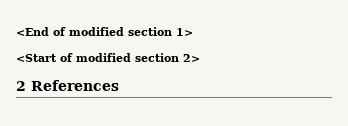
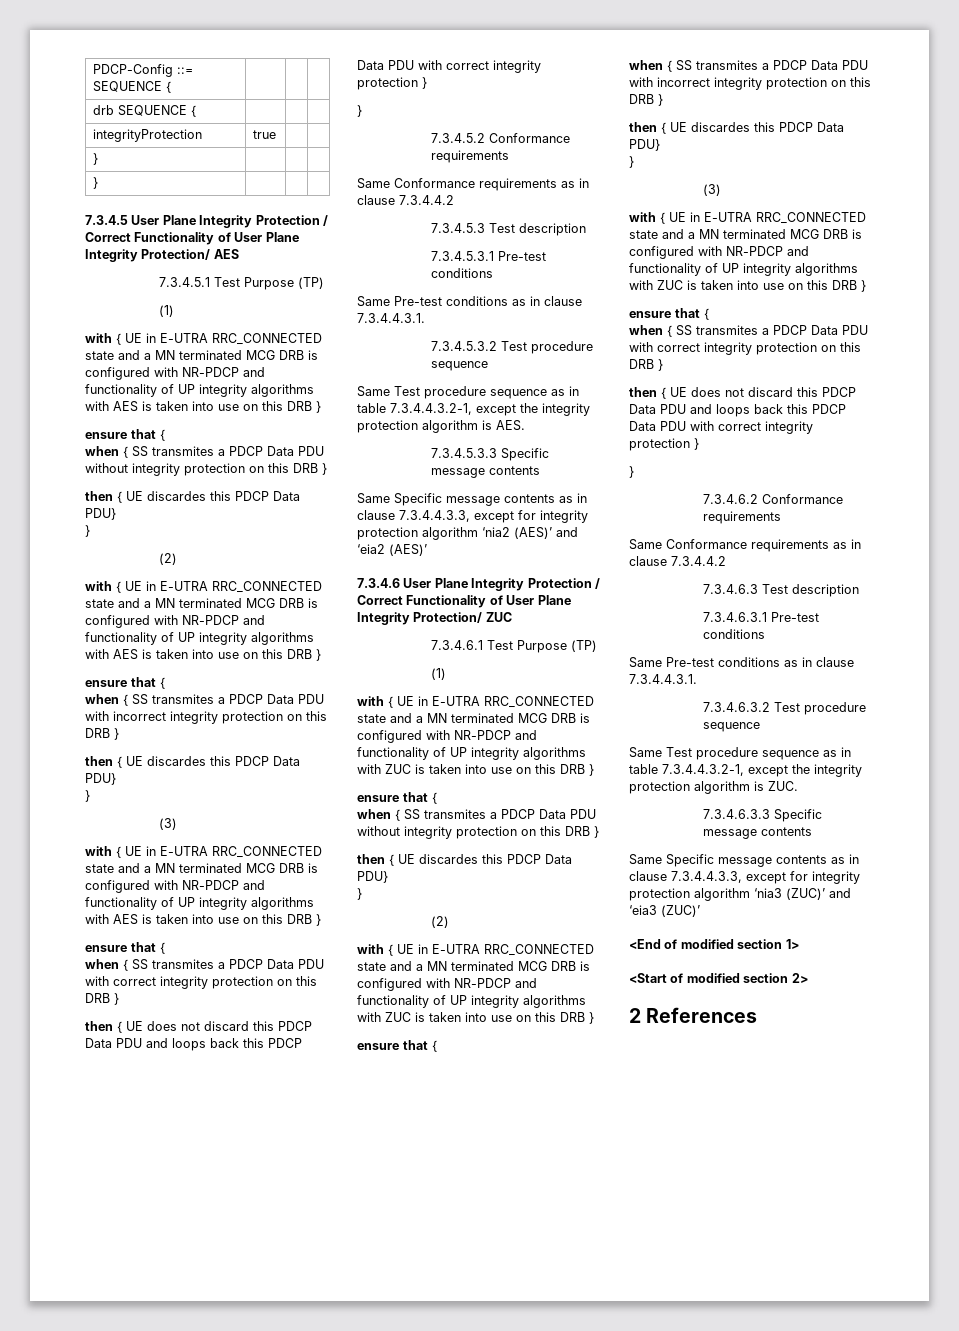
(16, 31) none -> [92,64,193,77] [92,81,171,93] [92,105,196,117] [92,129,202,142] [252,130,276,139] [92,153,98,165] [92,177,98,189] [85,215,328,228] [85,232,299,245] [85,249,239,262] [158,277,324,290] [158,305,174,317] [85,333,322,345] [85,350,318,360] [85,367,265,380] [85,384,314,397] [85,401,321,413] [85,429,165,441] [85,446,324,458] [85,463,327,476] [85,491,300,503] [85,508,116,520] [85,525,90,537] [158,553,177,565] [85,581,322,593] [85,598,318,608] [85,615,265,628] [85,632,314,645] [85,649,321,661] [85,677,165,689] [85,694,324,706] [85,711,327,724] [85,728,119,740] [85,756,300,768] [85,773,116,785] [85,790,90,802] [158,818,177,830] [85,846,322,858] [85,863,318,873] [85,880,265,893] [85,897,314,910] [85,914,321,926] [85,942,165,954] [85,959,324,971] [85,976,317,989] [85,993,119,1005] [85,1021,312,1033] [85,1038,302,1051] [357,60,541,73] [357,77,427,90] [357,105,362,117] [430,133,570,143] [430,150,509,163] [357,178,589,191] [357,195,454,205] [430,223,586,236] [430,251,546,261] [430,268,493,278] [357,296,582,307] [357,313,425,323] [430,341,593,354] [430,361,488,371] [357,386,579,399] [357,403,590,416] [357,420,525,433] [430,448,549,461] [430,466,540,478] [357,493,587,506] [357,510,588,523] [357,527,578,540] [357,544,427,556] [357,578,600,591] [357,595,571,608] [357,612,512,625] [430,640,597,653] [430,668,446,680] [357,696,594,708] [357,713,590,723] [357,730,537,743] [357,747,586,760] [357,764,594,776] [357,792,437,804] [357,809,596,821] [357,826,599,839] [357,854,572,866] [357,871,388,883] [357,888,362,900] [430,916,449,928] [357,944,594,956] [357,961,590,971] [357,978,537,991] [357,995,586,1008] [357,1012,594,1024] [357,1040,437,1052] [629,60,868,72] [629,77,871,90] [629,94,663,106] [629,122,844,134] [629,139,660,151] [629,156,634,168] [702,184,721,196] [629,212,866,224] [629,229,862,239] [629,246,809,259] [629,263,858,276] [629,280,866,292] [629,308,709,320] [629,325,868,337] [629,342,861,355] [629,359,663,371] [629,387,856,399] [629,404,846,417] [629,421,813,434] [629,438,699,451] [629,466,634,478] [702,494,843,504] [702,511,781,524] [629,539,861,552] [629,556,726,566] [702,584,859,597] [702,612,819,622] [702,629,765,639] [629,657,854,668] [629,674,697,684] [702,702,866,715] [702,722,760,732] [629,747,851,760] [629,764,862,777] [629,781,798,794] [702,809,822,822] [702,827,812,839] [629,854,859,867] [629,871,860,884] [629,888,851,901] [629,905,700,917] PDCP-Config ::= SEQUENCE { | | | // drb SEQUENCE { | | | // integrityProtection | true | | // } | | | // } | | | // 7.3.4.5 User Plane Integrity Protection / Correct Functionality of User Plane Integrity Protection/ AES // 7.3.4.5.1 Test Purpose (TP) // (1) // with { UE in E-UTRA RRC_CONNECTED state and a MN terminated MCG DRB is configured with NR-PDCP and functionality of UP integrity algorithms with AES is taken into use on this DRB } // ensure that { // when { SS transmites a PDCP Data PDU without integrity protection on this DRB } // then { UE discardes this PDCP Data PDU} // } // (2) // with { UE in E-UTRA RRC_CONNECTED state and a MN terminated MCG DRB is configured with NR-PDCP and functionality of UP integrity algorithms with AES is taken into use on this DRB } // ensure that { // when { SS transmites a PDCP Data PDU with incorrect integrity protection on this DRB } // then { UE discardes this PDCP Data PDU} // } // (3) // with { UE in E-UTRA RRC_CONNECTED state and a MN terminated MCG DRB is configured with NR-PDCP and functionality of UP integrity algorithms with AES is taken into use on this DRB } // ensure that { // when { SS transmites a PDCP Data PDU with correct integrity protection on this DRB } // then { UE does not discard this PDCP Data PDU and loops back this PDCP Data PDU with correct integrity protection } // } // 7.3.4.5.2 Conformance requirements // Same Conformance requirements as in clause 7.3.4.4.2 // 7.3.4.5.3 Test description // 7.3.4.5.3.1 Pre-test conditions // Same Pre-test conditions as in clause 7.3.4.4.3.1. // 7.3.4.5.3.2 Test procedure sequence // Same Test procedure sequence as in table 7.3.4.4.3.2-1, except the integrity protection algorithm is AES. // 7.3.4.5.3.3 Specific message contents // Same Specific message contents as in clause 7.3.4.4.3.3, except for integrity protection algorithm ‘nia2 (AES)’ and ‘eia2 (AES)’ // 7.3.4.6 User Plane Integrity Protection / Correct Functionality of User Plane Integrity Protection/ ZUC // 7.3.4.6.1 Test Purpose (TP) // (1) // with { UE in E-UTRA RRC_CONNECTED state and a MN terminated MCG DRB is configured with NR-PDCP and functionality of UP integrity algorithms with ZUC is taken into use on this DRB } // ensure that { // when { SS transmites a PDCP Data PDU without integrity protection on this DRB } // then { UE discardes this PDCP Data PDU} // } // (2) // with { UE in E-UTRA RRC_CONNECTED state and a MN terminated MCG DRB is configured with NR-PDCP and functionality of UP integrity algorithms with ZUC is taken into use on this DRB } // ensure that { // when { SS transmites a PDCP Data PDU with incorrect integrity protection on this DRB } // then { UE discardes this PDCP Data PDU} // } // (3) // with { UE in E-UTRA RRC_CONNECTED state and a MN terminated MCG DRB is configured with NR-PDCP and functionality of UP integrity algorithms with ZUC is taken into use on this DRB } // ensure that { // when { SS transmites a PDCP Data PDU with correct integrity protection on this DRB } // then { UE does not discard this PDCP Data PDU and loops back this PDCP Data PDU with correct integrity protection } // } // 7.3.4.6.2 Conformance requirements // Same Conformance requirements as in clause 7.3.4.4.2 // 7.3.4.6.3 Test description // 7.3.4.6.3.1 Pre-test conditions // Same Pre-test conditions as in clause 7.3.4.4.3.1. // 7.3.4.6.3.2 Test procedure sequence // Same Test procedure sequence as in table 7.3.4.4.3.2-1, except the integrity protection algorithm is ZUC. // 7.3.4.6.3.3 Specific message contents // Same Specific message contents as in clause 7.3.4.4.3.3, except for integrity protection algorithm ‘nia3 (ZUC)’ and ‘eia3 (ZUC)’ //

